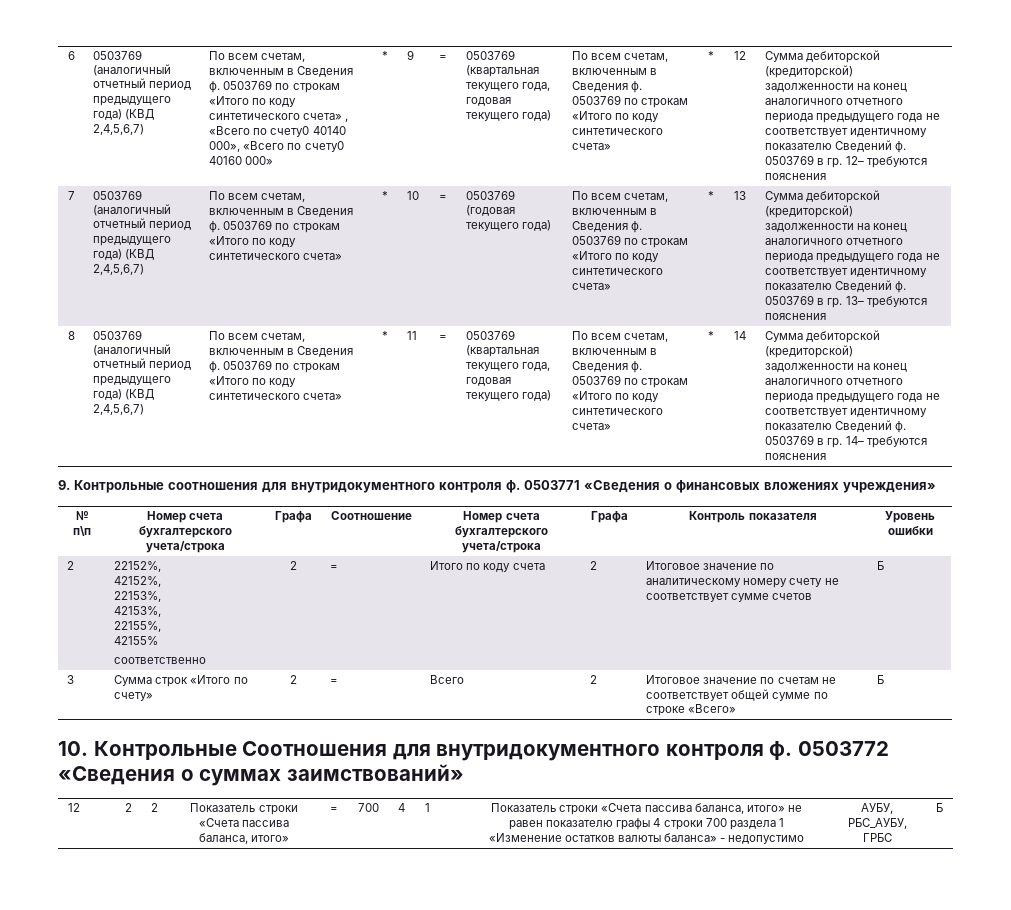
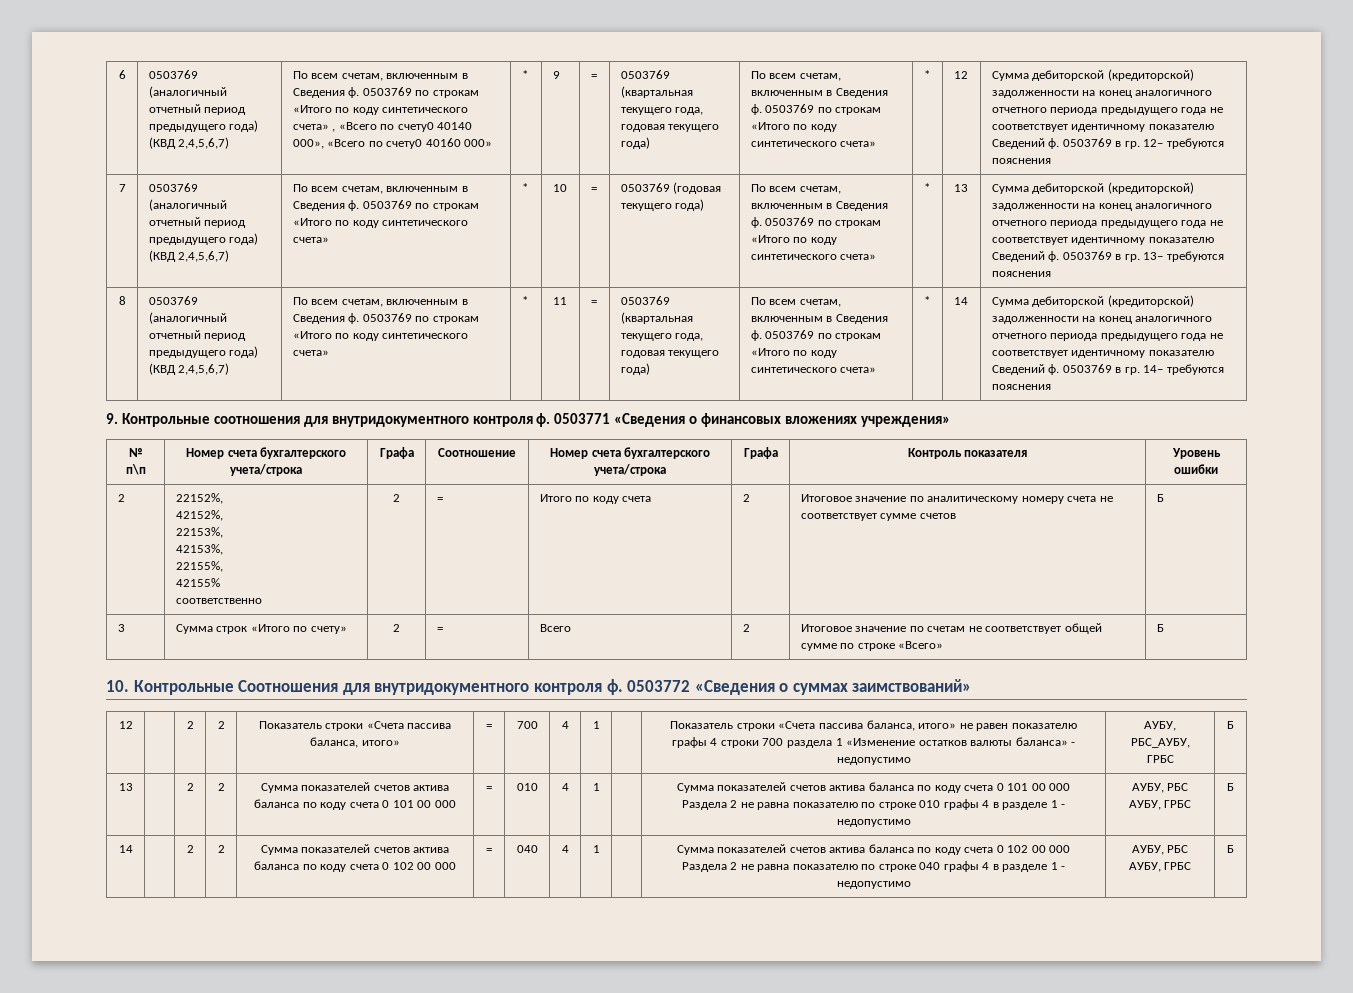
[789,578,823,587] счету -> [1067,496,1097,502] счета
(943, 807) none -> [118,783,133,791] [186,783,194,791] [217,783,225,791] [260,782,450,793] [254,799,456,810] [486,786,492,791] [516,783,538,791] [561,783,569,791] [592,783,600,791] [676,782,1071,793] [681,799,1066,810] [836,819,911,827] [1131,783,1189,793] [1128,800,1192,810] [1227,783,1234,791] [118,845,133,853] [186,845,194,853] [217,845,225,853] [260,844,450,855] [254,861,456,872] [486,848,492,853] [516,845,538,853] [561,845,569,853] [592,845,600,853] [676,844,1071,855] [681,861,1066,872] [836,881,911,889] [1131,845,1189,855] [1128,862,1192,872] [1227,845,1234,853] // 13 | | 2 | 2 | Сумма показателей счетов актива баланса по коду счета 0 101 00 000 | = | 010 | 4 | 1 | | Сумма показателей счетов актива баланса по коду счета 0 101 00 000 Раздела 2 не равна показателю по строке 010 графы 4 в разделе 1 - недопустимо | АУБУ, РБС АУБУ, ГРБС | Б // 14 | | 2 | 2 | Сумма показателей счетов актива баланса по коду счета 0 102 00 000 | = | 040 | 4 | 1 | | Сумма показателей счетов актива баланса по коду счета 0 102 00 000 Раздела 2 не равна показателю по строке 040 графы 4 в разделе 1 - недопустимо | АУБУ, РБС АУБУ, ГРБС | Б

